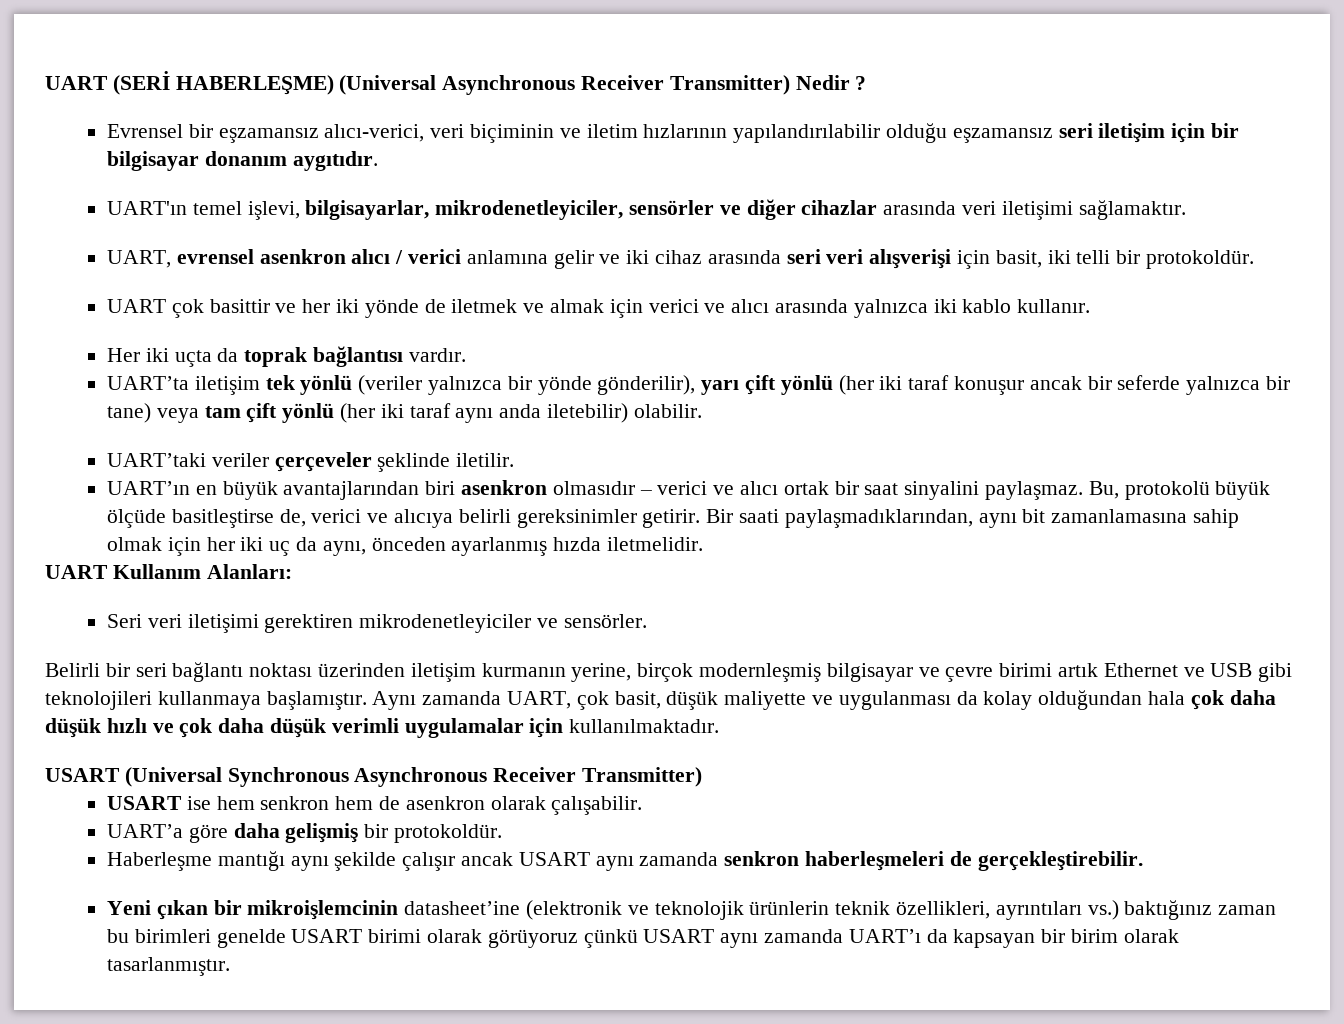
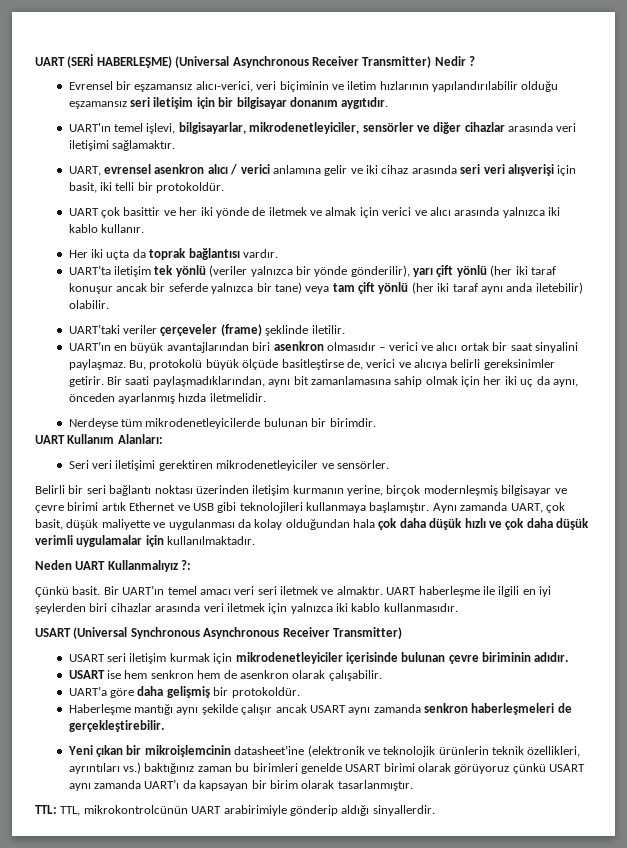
(372, 462) none -> [220,324,262,336] (frame)
(703, 544) none -> [68,418,376,429] // Nerdeyse tüm mikrodenetleyicilerde bulunan bir birimdir.
(720, 726) none -> [35,560,192,572] [35,585,551,597] [35,603,458,614] // Neden UART Kullanmalıyız ?: // Çünkü basit. Bir UART’ın temel amacı veri seri iletmek ve almaktır. UART haberleşme ile ilgili en iyi şeylerden biri cihazlar arasında veri iletmek için yalnızca iki kablo kullanmasıdır.
(703, 777) none -> [68,652,569,664] // USART seri iletişim kurmak için mikrodenetleyiciler içerisinde bulunan çevre biriminin adıdır.
(230, 966) none -> [35,805,435,816] // TTL: TTL, mikrokontrolcünün UART arabirimiyle gönderip aldığı sinyallerdir.

